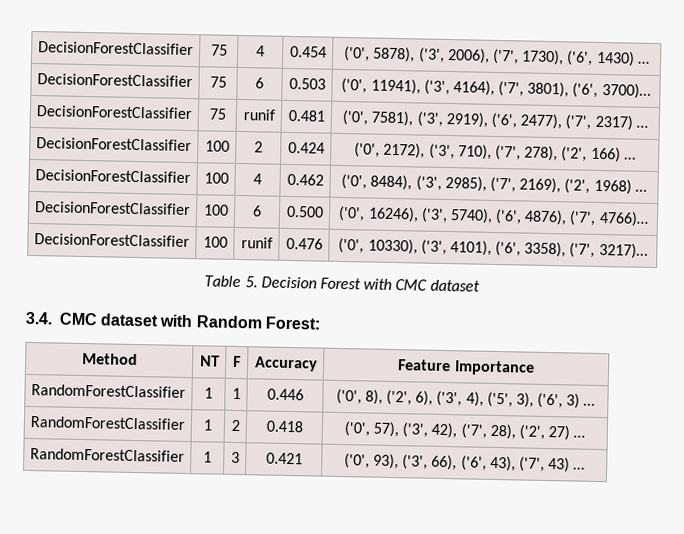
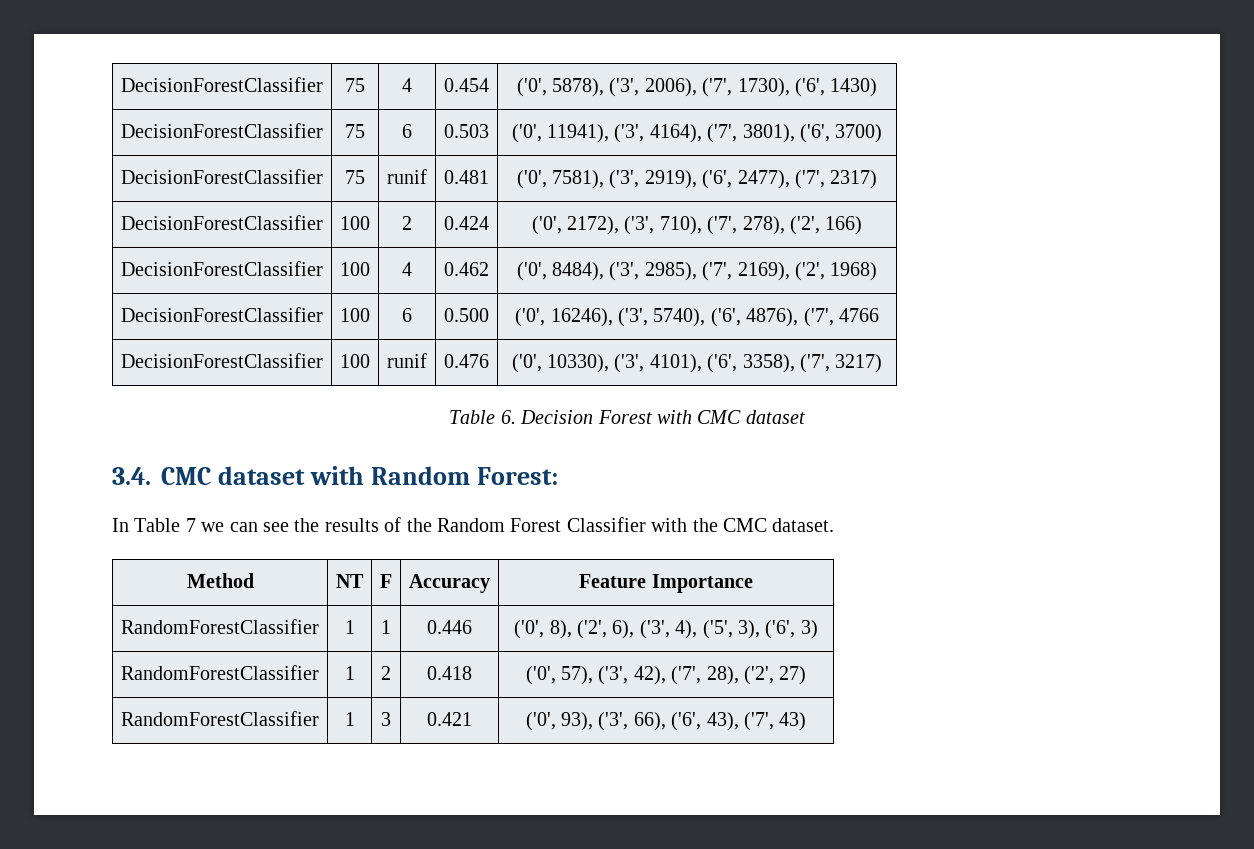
[636,61,650,64] … -> (878, 87) none
[601,82,651,99] 3700)… -> [835,124,883,143] 3700)
[635,125,648,128] … -> (878, 179) none
[623,157,636,160] … -> (863, 225) none
[634,189,647,192] … -> (878, 271) none
[598,210,649,227] 4766)… -> [838,308,879,322] 4766
[598,242,648,259] [204,275,258,288] 3217)… // Table 5. -> [835,354,883,373] [449,410,516,424] 3217) // Table 6.
(322, 323) none -> [112,517,835,532] // In Table 7 we can see the results of the Random Forest Classifier with the CMC dataset.
[583,403,596,406] … -> (818, 629) none
[573,435,586,438] … -> (807, 675) none
[573,467,586,470] … -> (807, 721) none

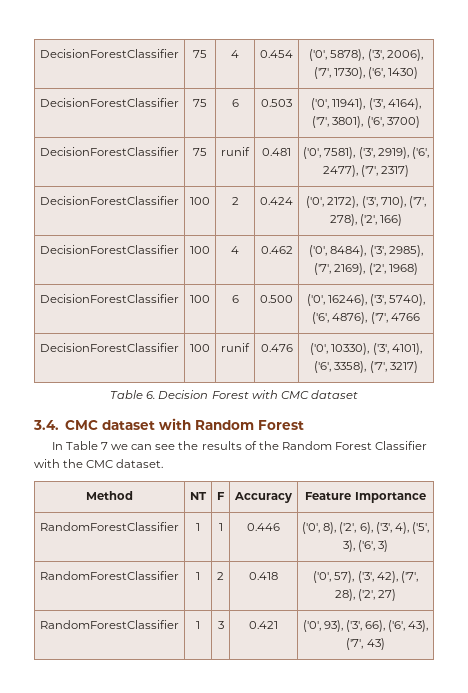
[476,467,558,485] Forest: -> [257,420,304,430] Forest

